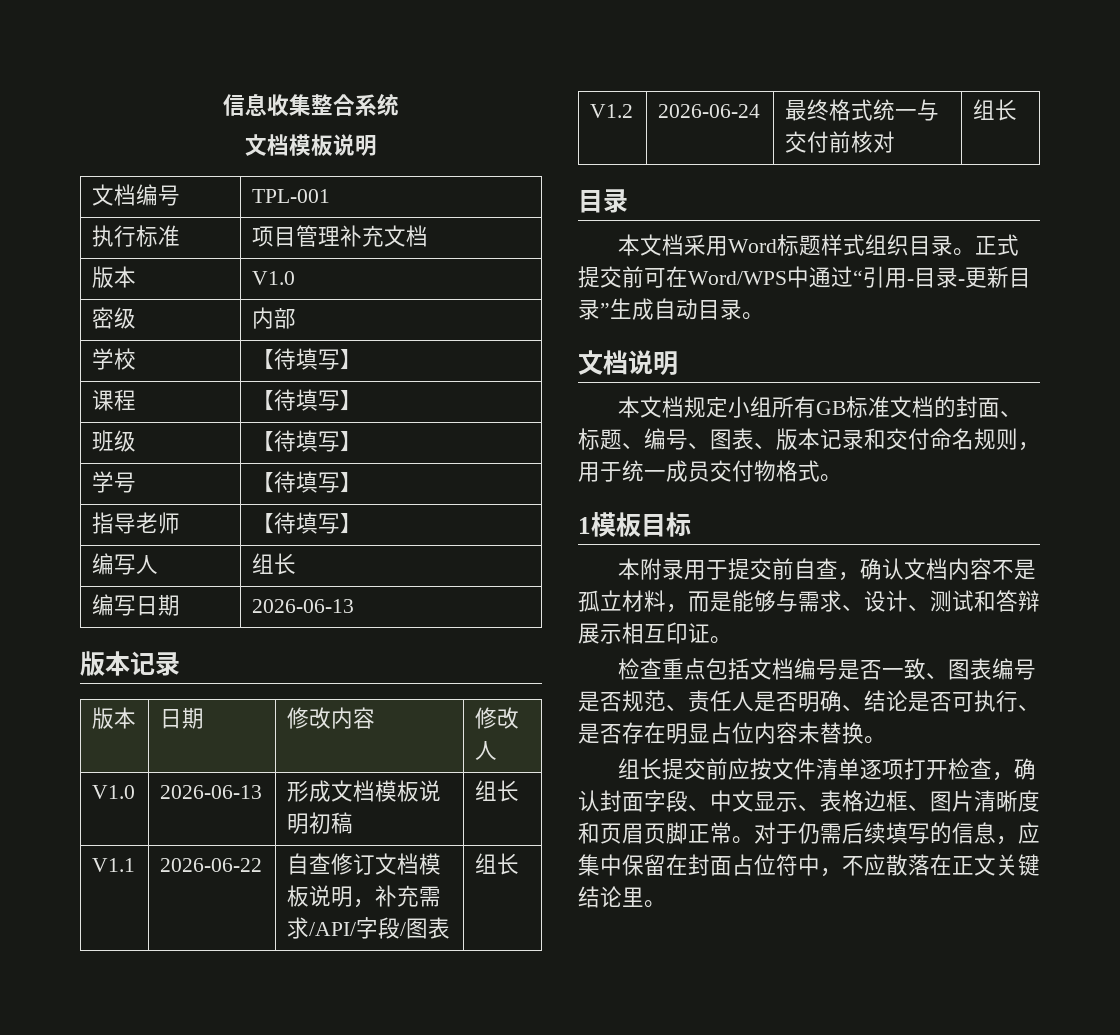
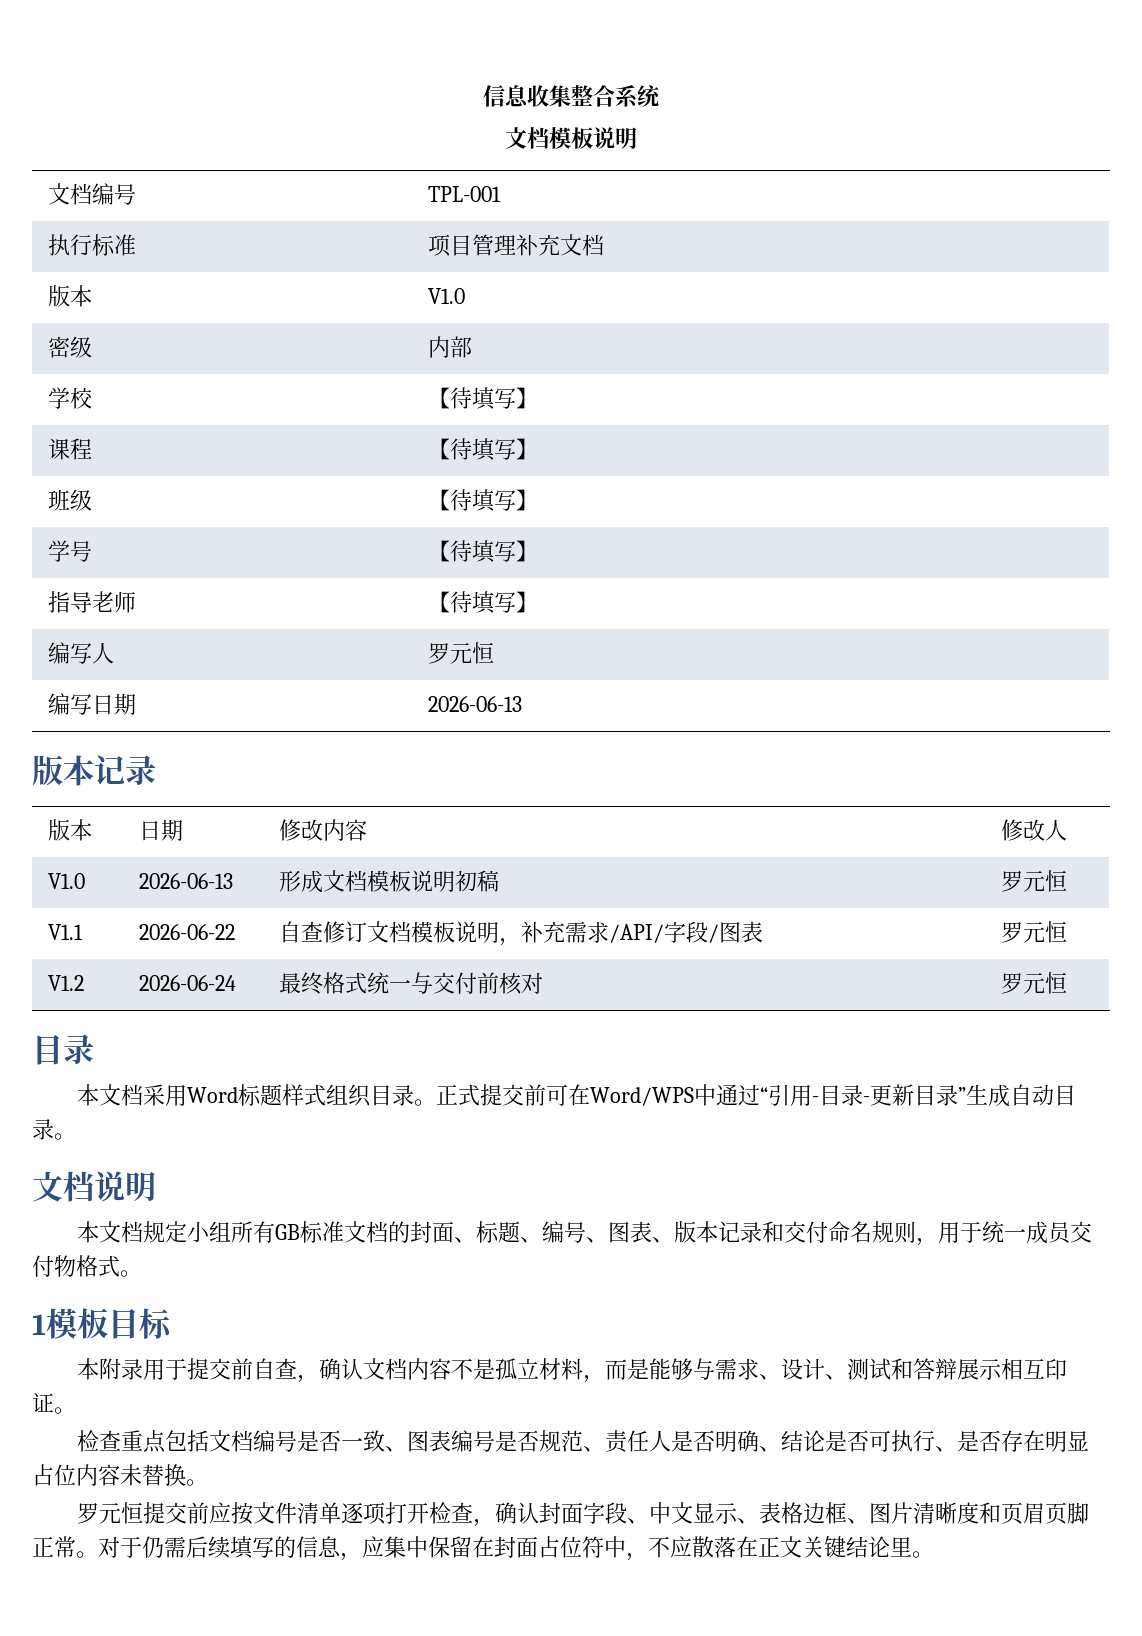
[251,553,296,575] 组长 -> [427,642,494,664] 罗元恒
[474,780,519,802] 组长 -> [1000,870,1067,892] 罗元恒
[474,853,519,875] 组长 -> [1000,921,1067,943] 罗元恒
[972,99,1017,121] 组长 -> [1000,972,1067,994] 罗元恒
[618,758,663,780] 组长 -> [77,1502,144,1524] 罗元恒

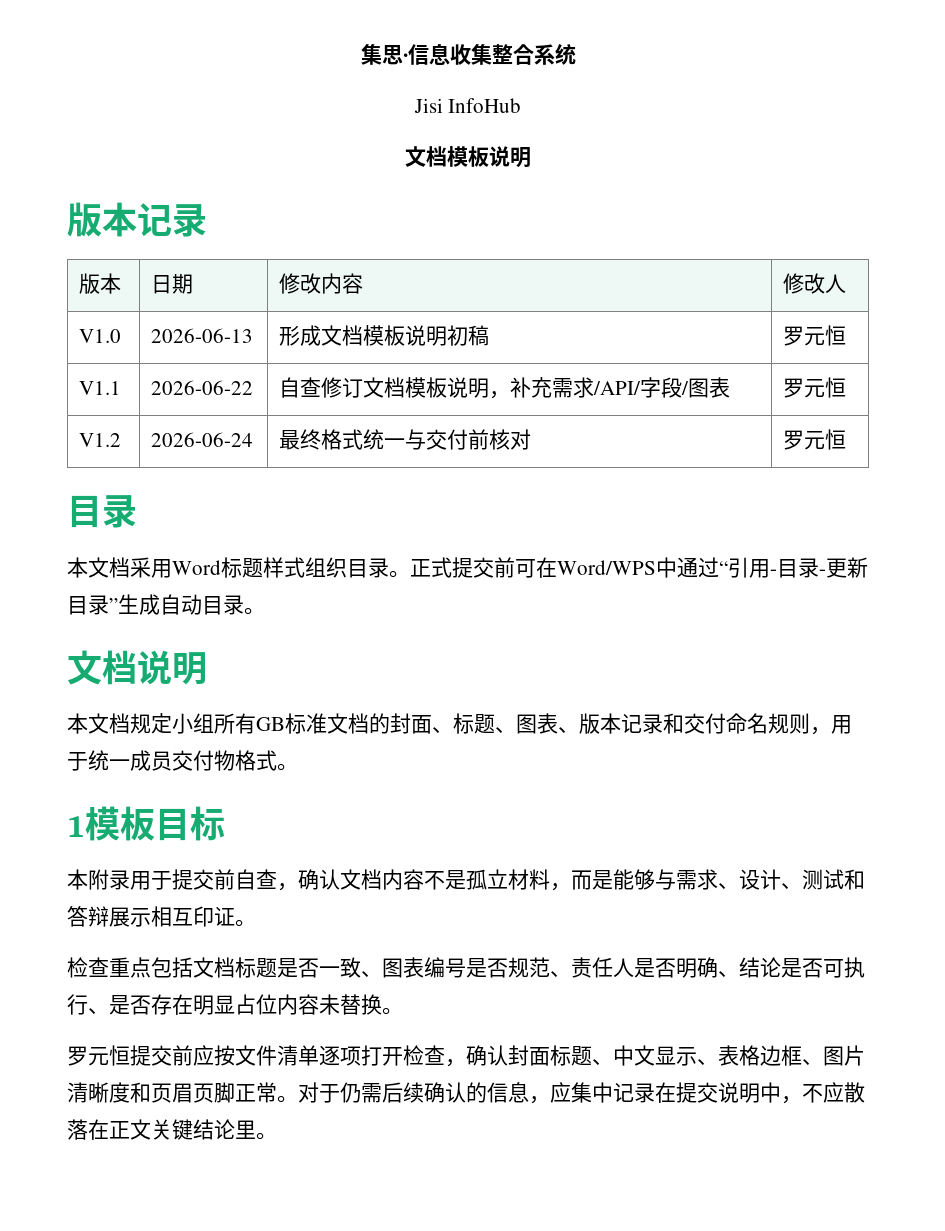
(483, 96) none -> [360,44,408,65] 集思·
[505,127,637,149] [47,183,136,205] [427,186,501,202] [47,234,136,256] [427,234,604,257] [47,285,92,307] [427,288,465,304] [47,336,92,358] [427,336,472,358] [47,387,93,409] [427,387,538,410] [47,438,92,460] [427,438,538,461] [47,489,92,511] [427,489,538,512] [47,540,92,562] [427,540,538,563] [47,591,136,613] [427,591,538,614] [47,642,114,664] [427,642,494,664] [47,693,136,715] [427,696,522,712] // 文档模板说明 // 文档编号 | TPL-001 // 执行标准 | 项目管理补充文档 // 版本 | V1.0 // 密级 | 内部 // 学校 | 【待填写】 // 课程 | 【待填写】 // 班级 | 【待填写】 // 学号 | 【待填写】 // 指导老师 | 【待填写】 // 编写人 | 罗元恒 // 编写日期 | 2026-06-13 -> [413,98,522,113] [405,146,531,168] // Jisi InfoHub // 文档模板说明
[542,1221,609,1243] 编号、 -> (516, 730) none
[253,1430,298,1452] 编号 -> [235,957,277,978] 标题
[583,1502,628,1524] 字段 -> [550,1045,592,1066] 标题
[230,1536,274,1559] 填写 -> [424,1082,466,1103] 确认
[428,1536,604,1558] 保留在封面占位符 -> [613,1082,760,1103] 记录在提交说明

